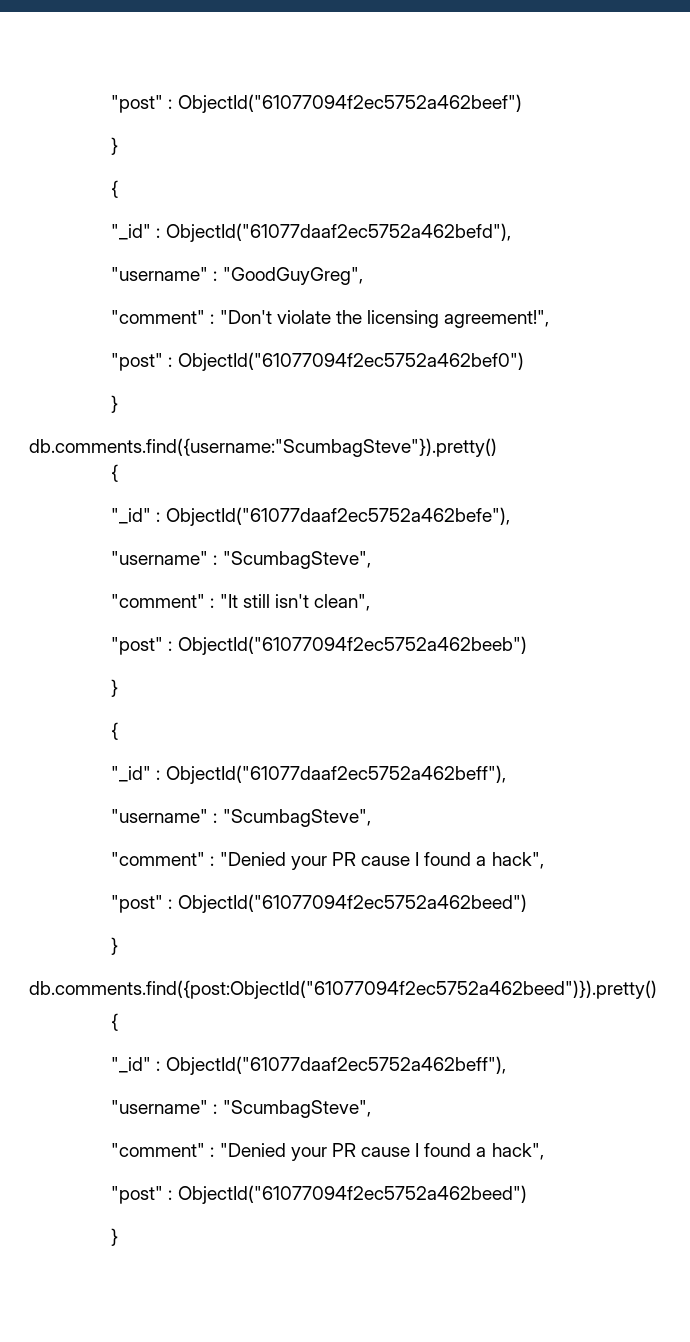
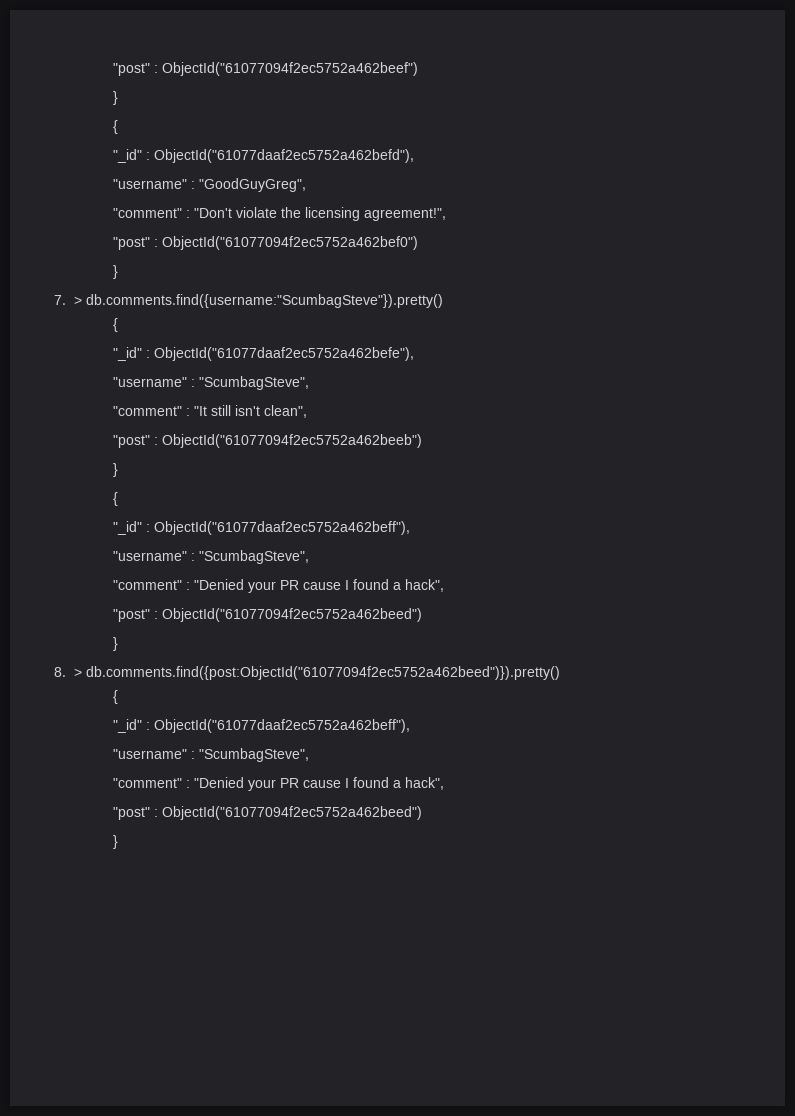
(119, 404) none -> [54,295,82,305] 7. >
(119, 946) none -> [54,667,82,677] 8. >

